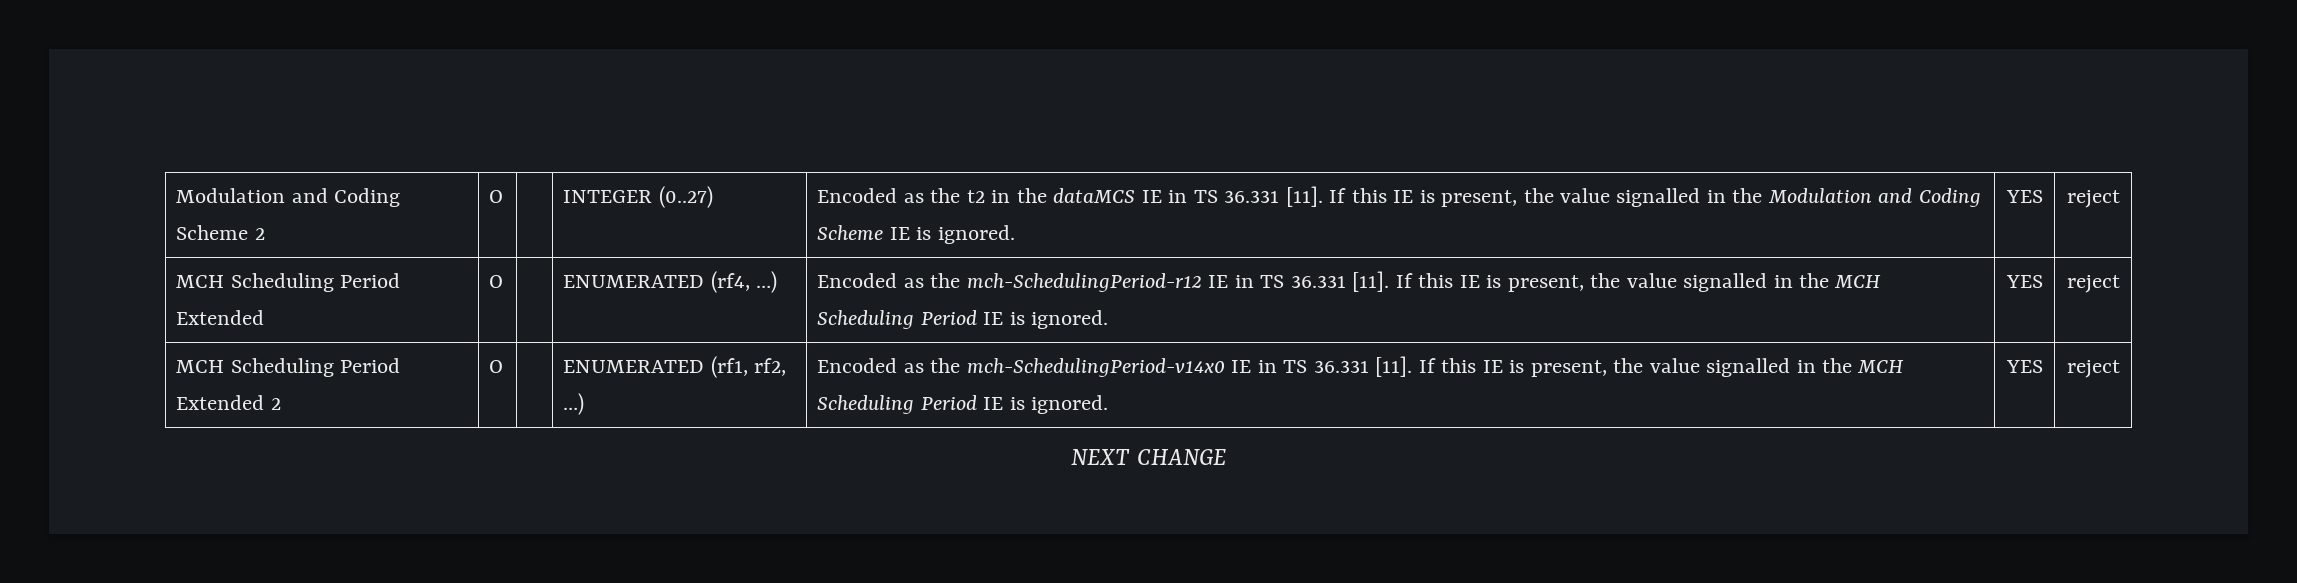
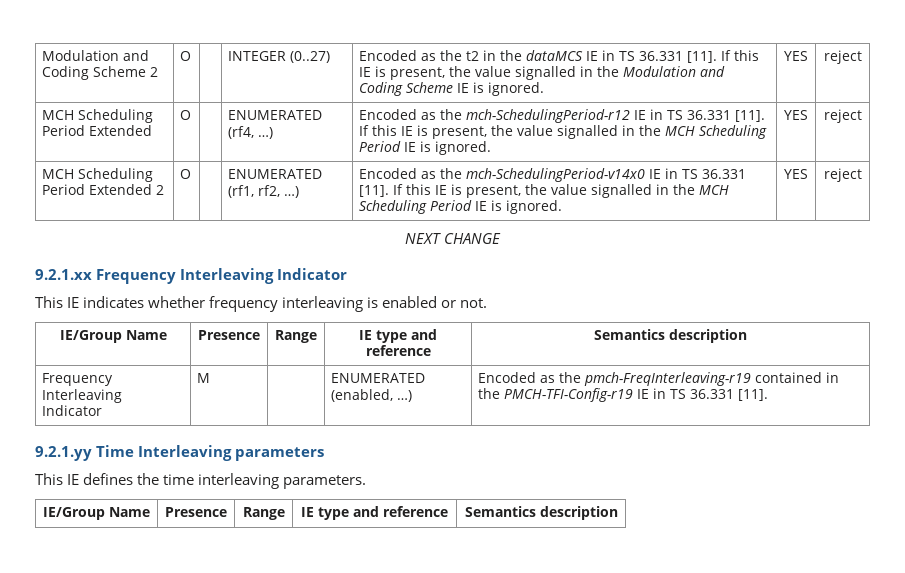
(1226, 457) none -> [35,268,348,284] [35,296,488,312] [59,330,167,343] [198,330,260,340] [275,330,317,343] [359,329,437,343] [365,345,431,356] [594,329,747,343] [42,373,114,386] [42,389,123,403] [42,405,103,416] [197,373,211,383] [331,373,426,383] [331,389,413,402] [478,372,840,386] [478,388,769,402] [35,445,325,461] [35,473,367,489] [43,507,150,520] [165,507,227,517] [242,507,285,520] [301,506,448,520] [464,506,618,520] // 9.2.1.xx Frequency Interleaving Indicator // This IE indicates whether frequency interleaving is enabled or not. // IE/Group Name | Presence | Range | IE type and reference | Semantics description // Frequency Interleaving Indicator | M | | ENUMERATED (enabled, …) | Encoded as the pmch-FreqInterleaving-r19 contained in the PMCH-TFI-Config-r19 IE in TS 36.331 [11]. // 9.2.1.yy Time Interleaving parameters // This IE defines the time interleaving parameters. // IE/Group Name | Presence | Range | IE type and reference | Semantics description

